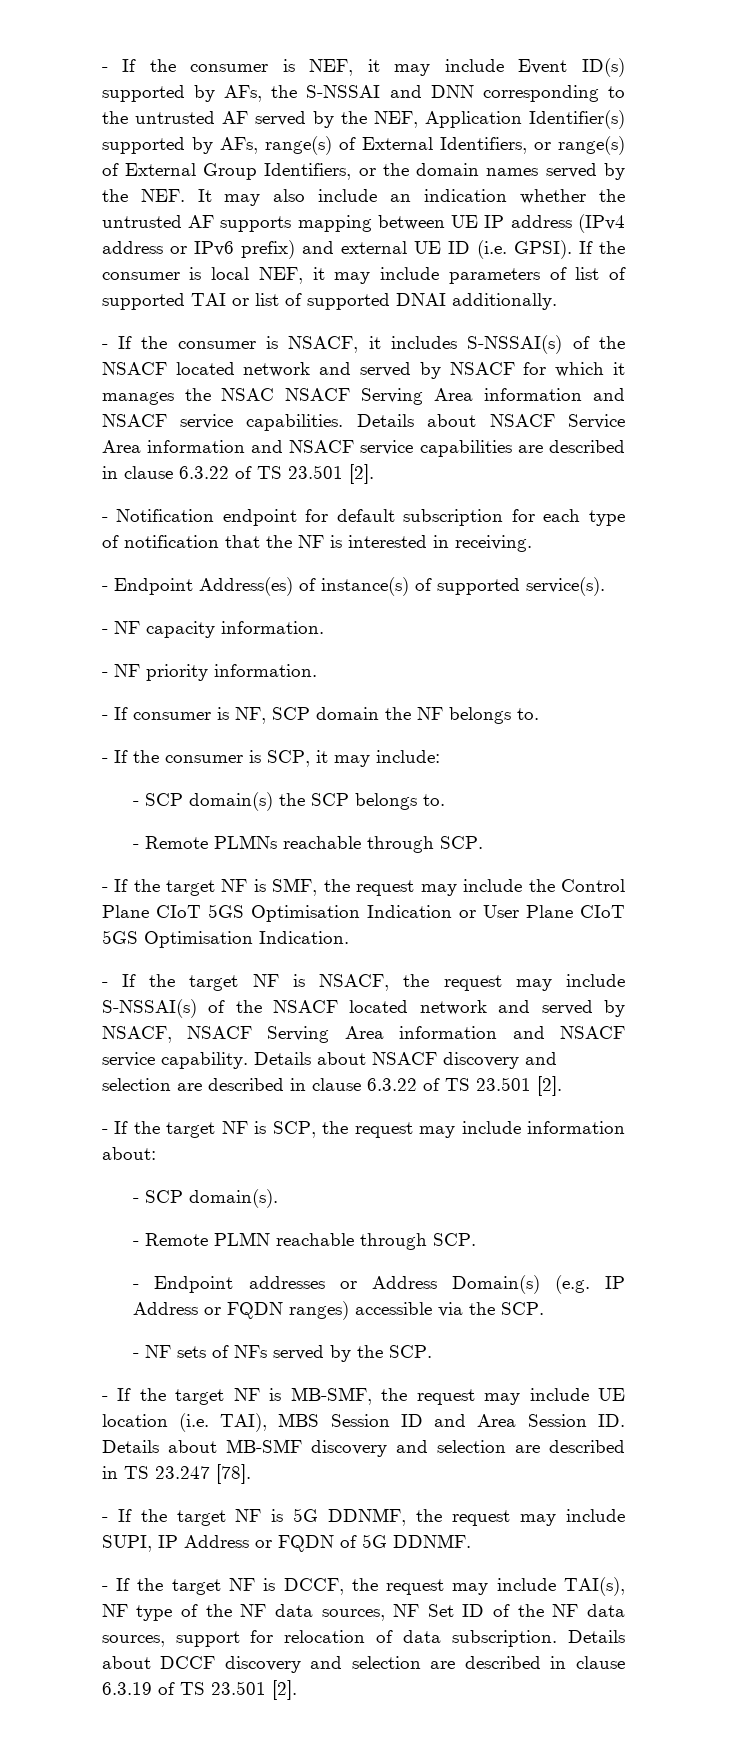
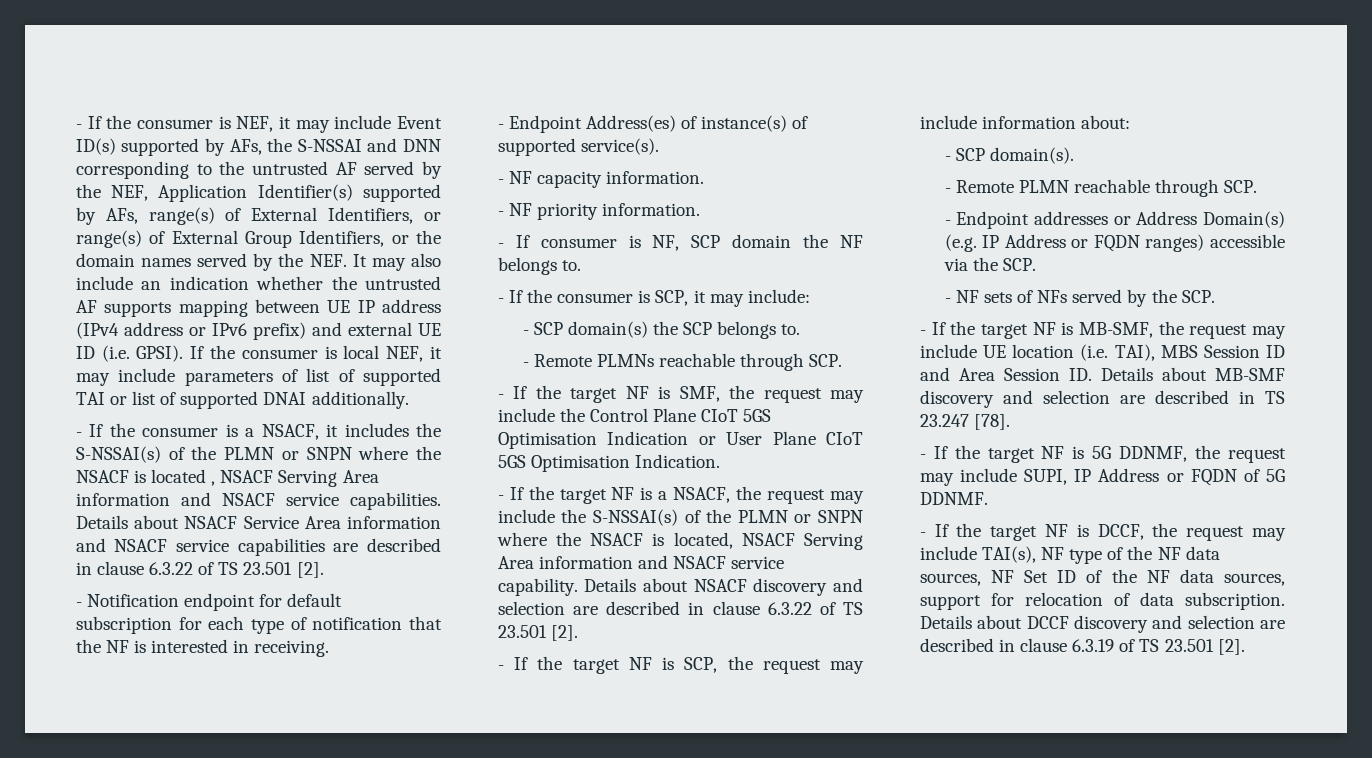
(279, 342) none -> [245,428,255,437] a
[467,335,625,354] [101,362,625,379] [101,388,275,405] S-NSSAI(s) of the NSACF located network and served by NSACF for which it manages the NSAC -> [415,423,441,437] [75,446,441,463] [75,469,216,486] the S-NSSAI(s) of the PLMN or SNPN where the NSACF is located ,
(305, 980) none -> [658,491,668,500] a
[101,999,625,1018] [101,1026,172,1043] S-NSSAI(s) of the NSACF located network and served by NSACF, -> [561,509,863,526] [496,532,733,549] the S-NSSAI(s) of the PLMN or SNPN where the NSACF is located,

